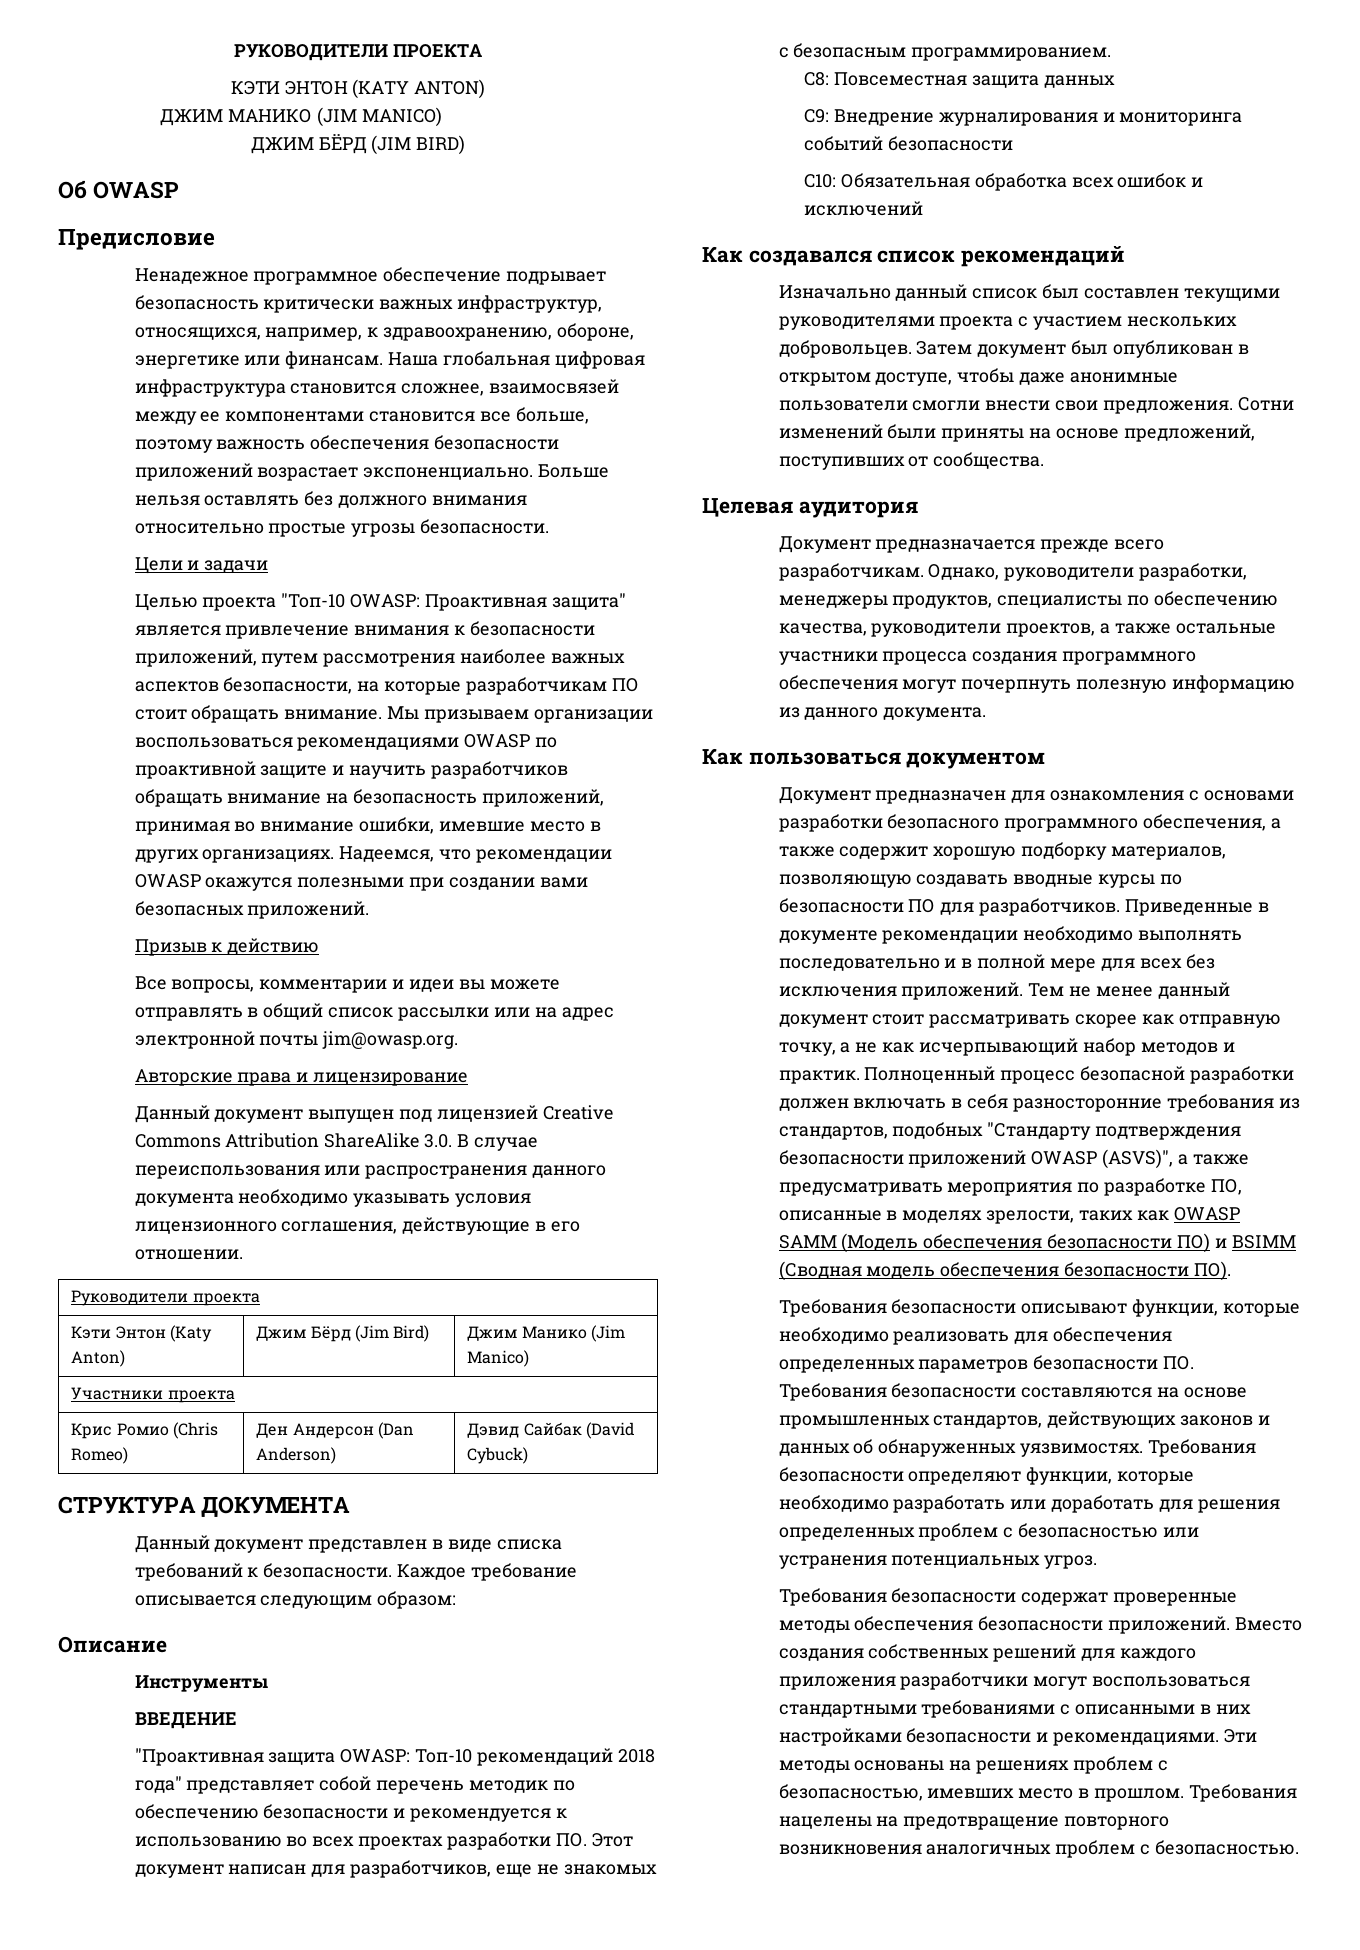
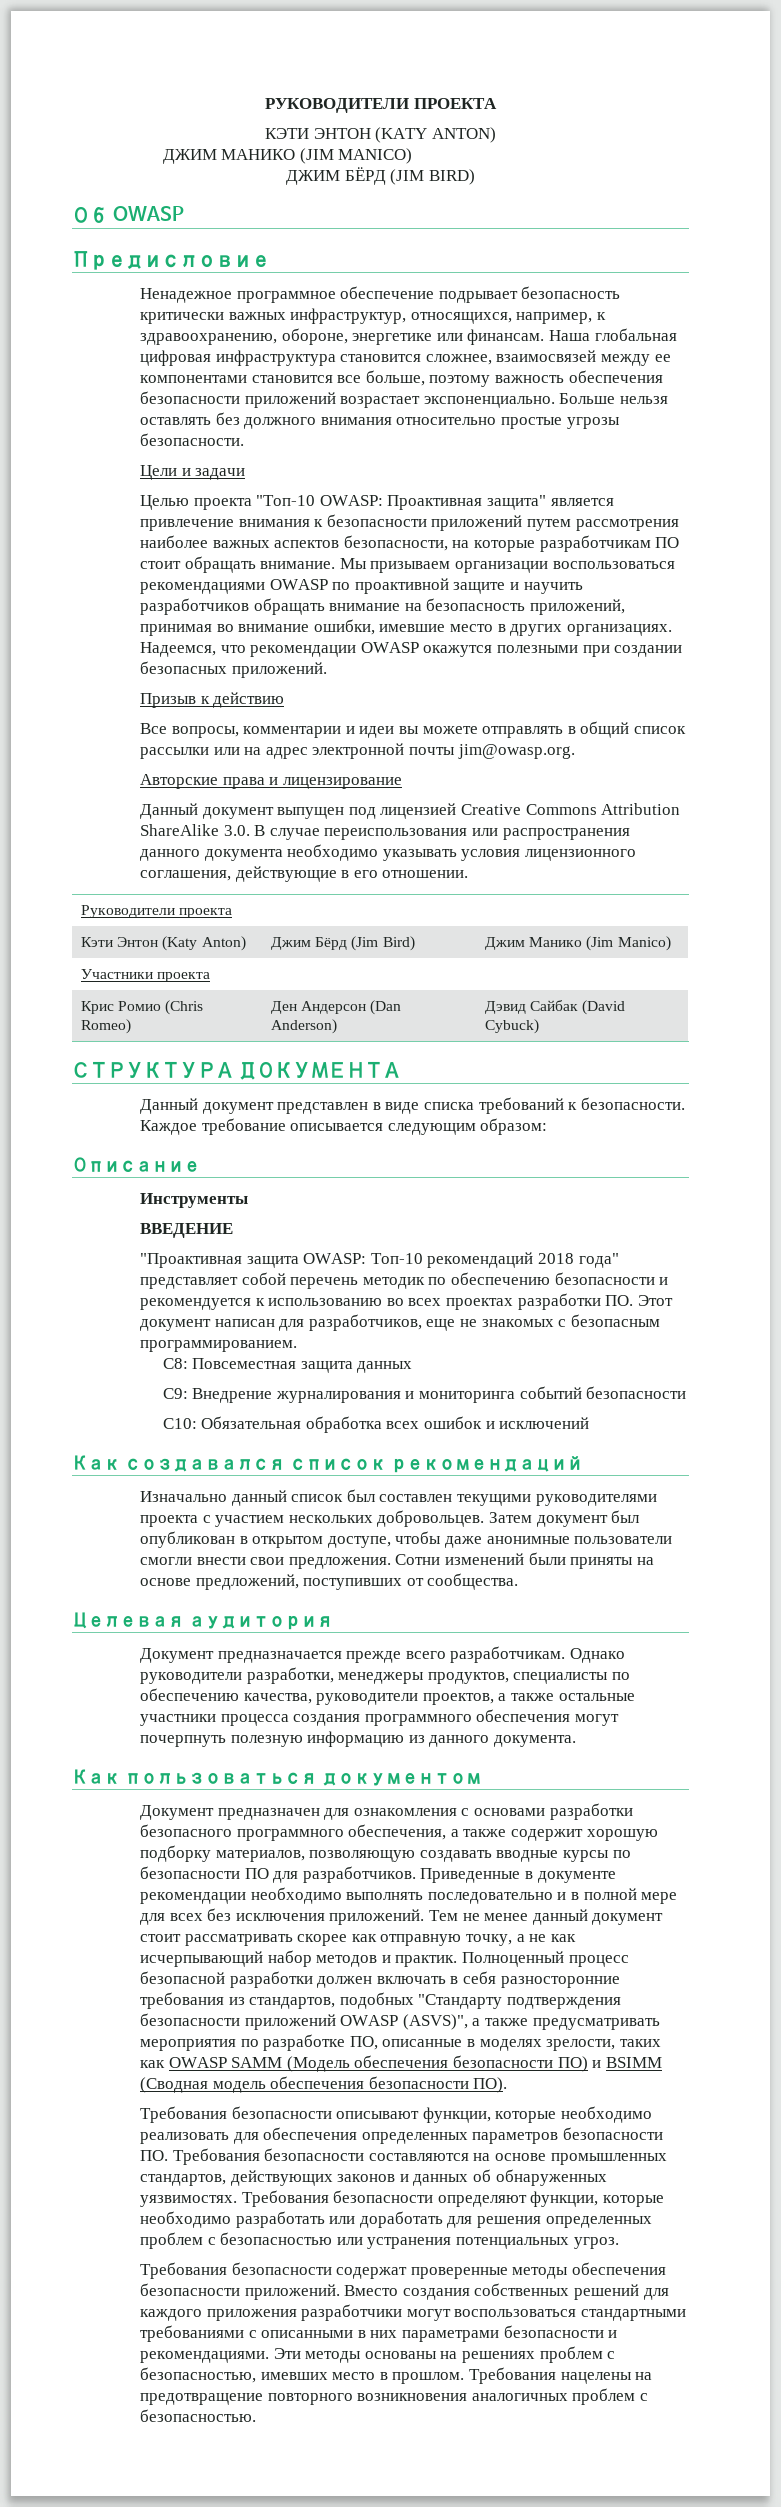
[134,649,257,667] приложений, -> [431,515,523,531] приложений
[539,877,588,888] вами -> (683, 651) none
[928,564,1000,580] Однако, -> [569,1648,625,1663] Однако
[778,1728,902,1746] настройками -> [401,2330,499,2342] параметрами

